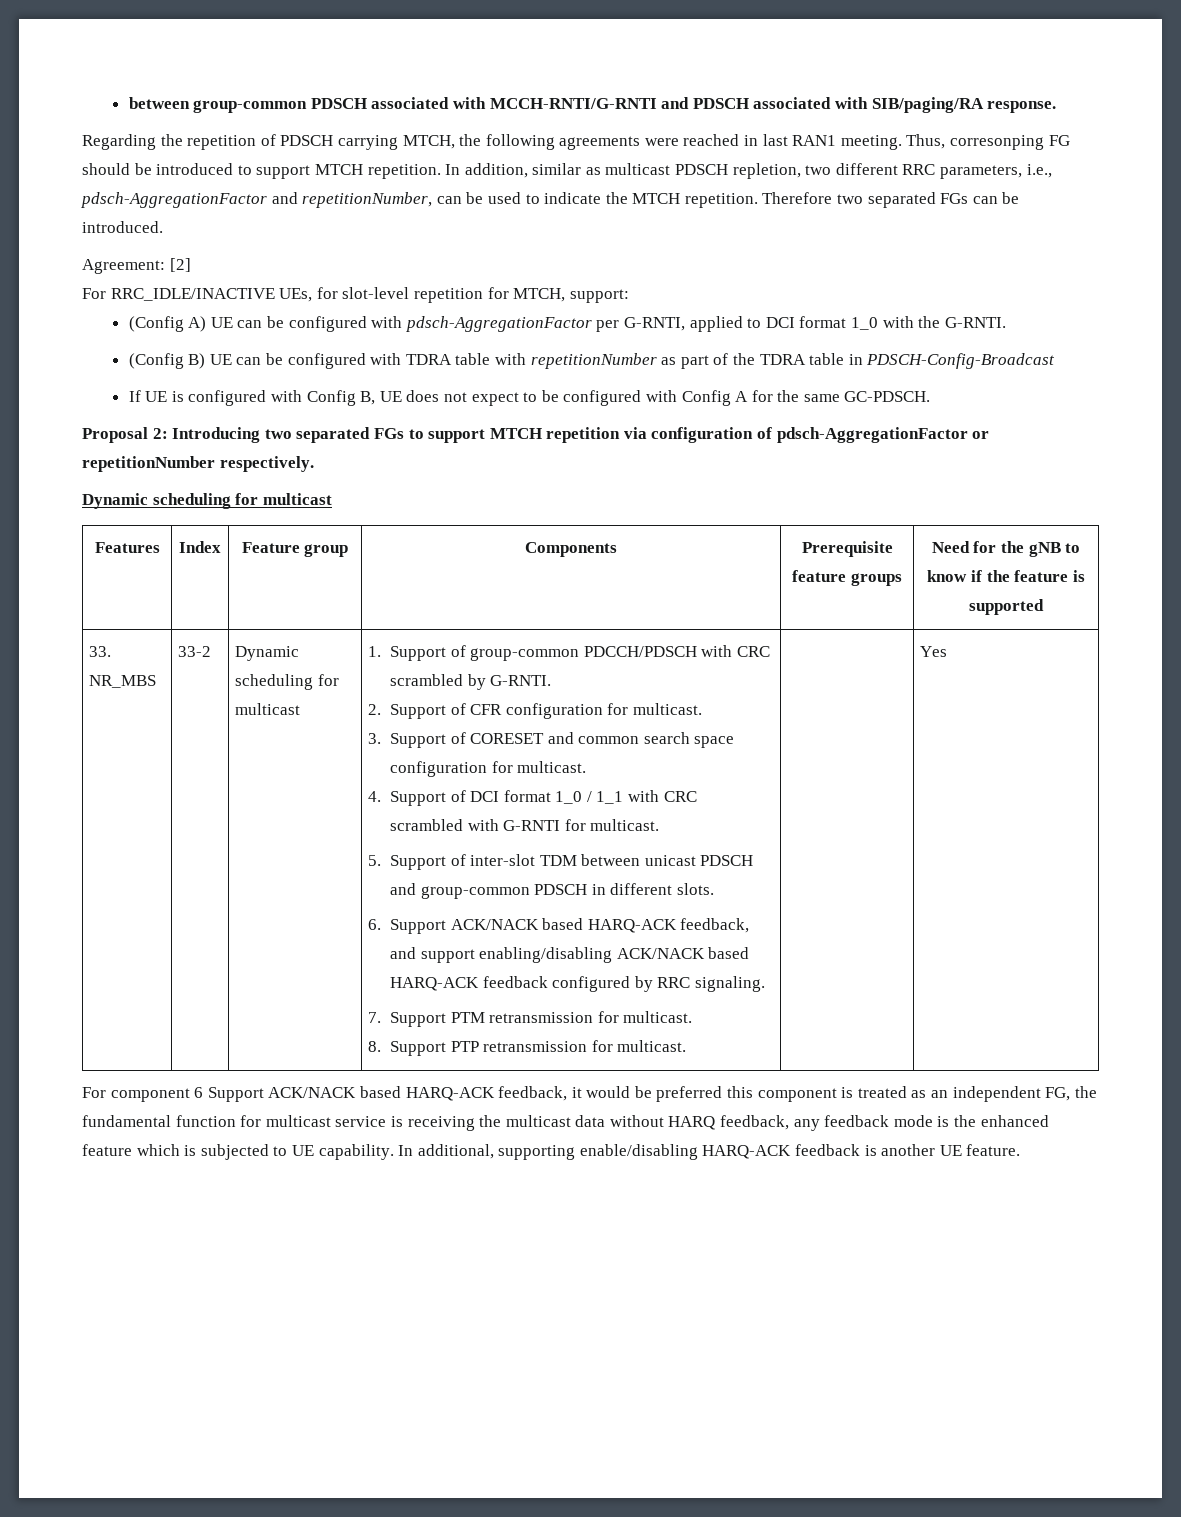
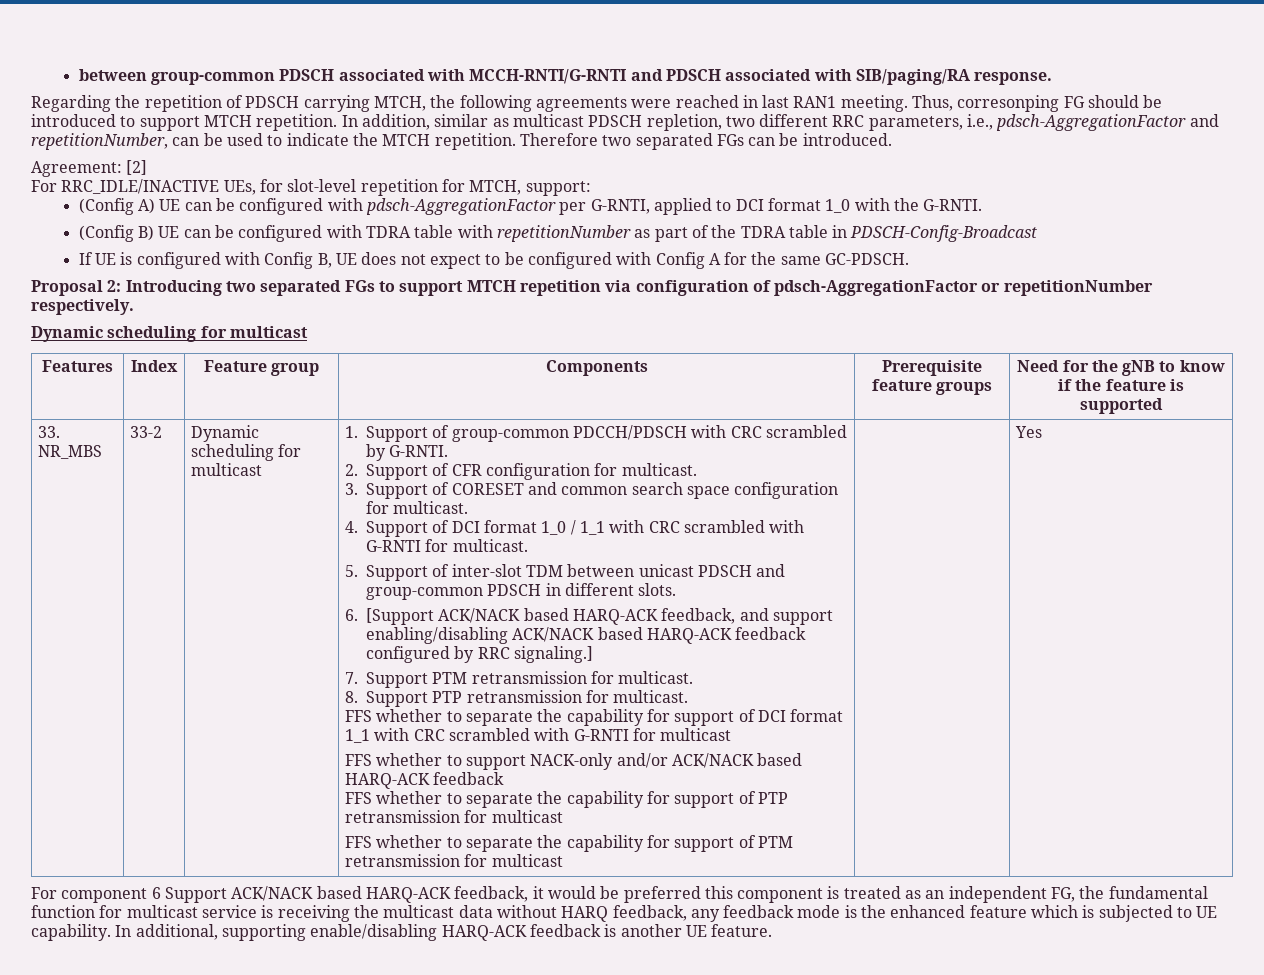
[389,919,446,934] Support -> [366,608,435,625] [Support
[694,976,765,992] signaling. -> [513,646,593,663] signaling.]
(687, 1046) none -> [345,709,844,726] [345,728,732,743] [345,753,803,770] [345,772,505,789] [345,791,788,808] [345,810,563,823] [345,835,793,852] [345,854,563,867] // FFS whether to separate the capability for support of DCI format 1_1 with CRC scrambled with G-RNTI for multicast // FFS whether to support NACK-only and/or ACK/NACK based HARQ-ACK feedback // FFS whether to separate the capability for support of PTP retransmission for multicast // FFS whether to separate the capability for support of PTM retransmission for multicast

